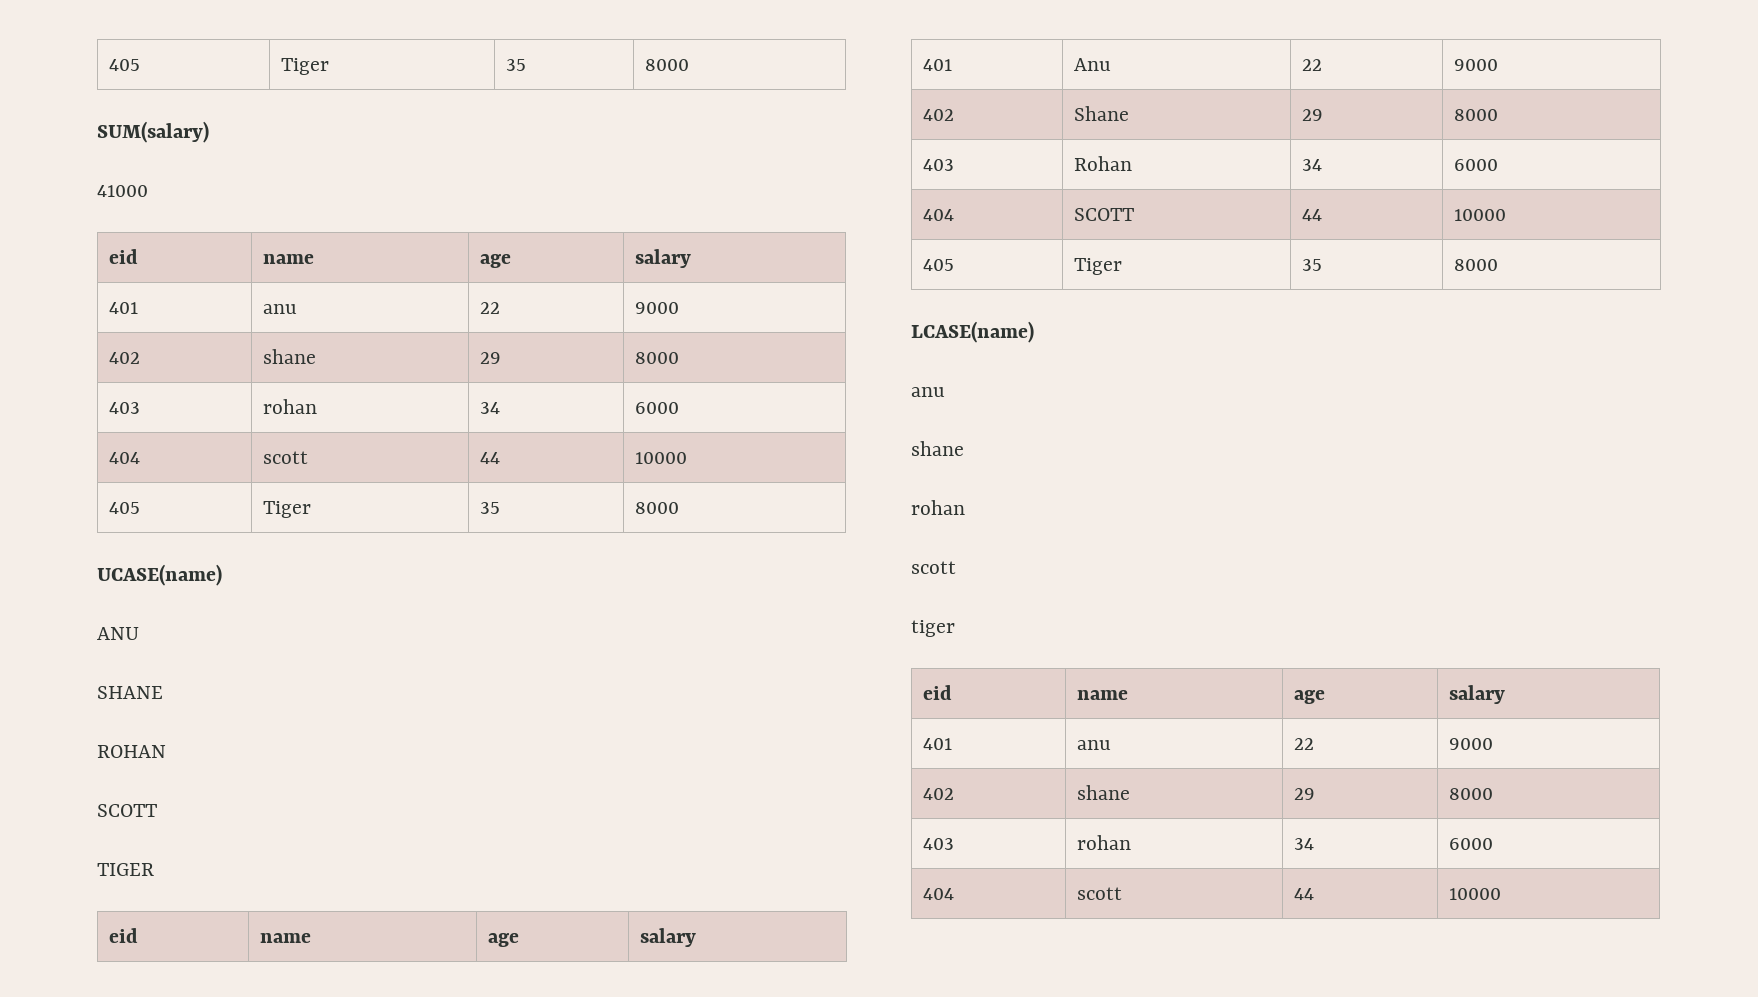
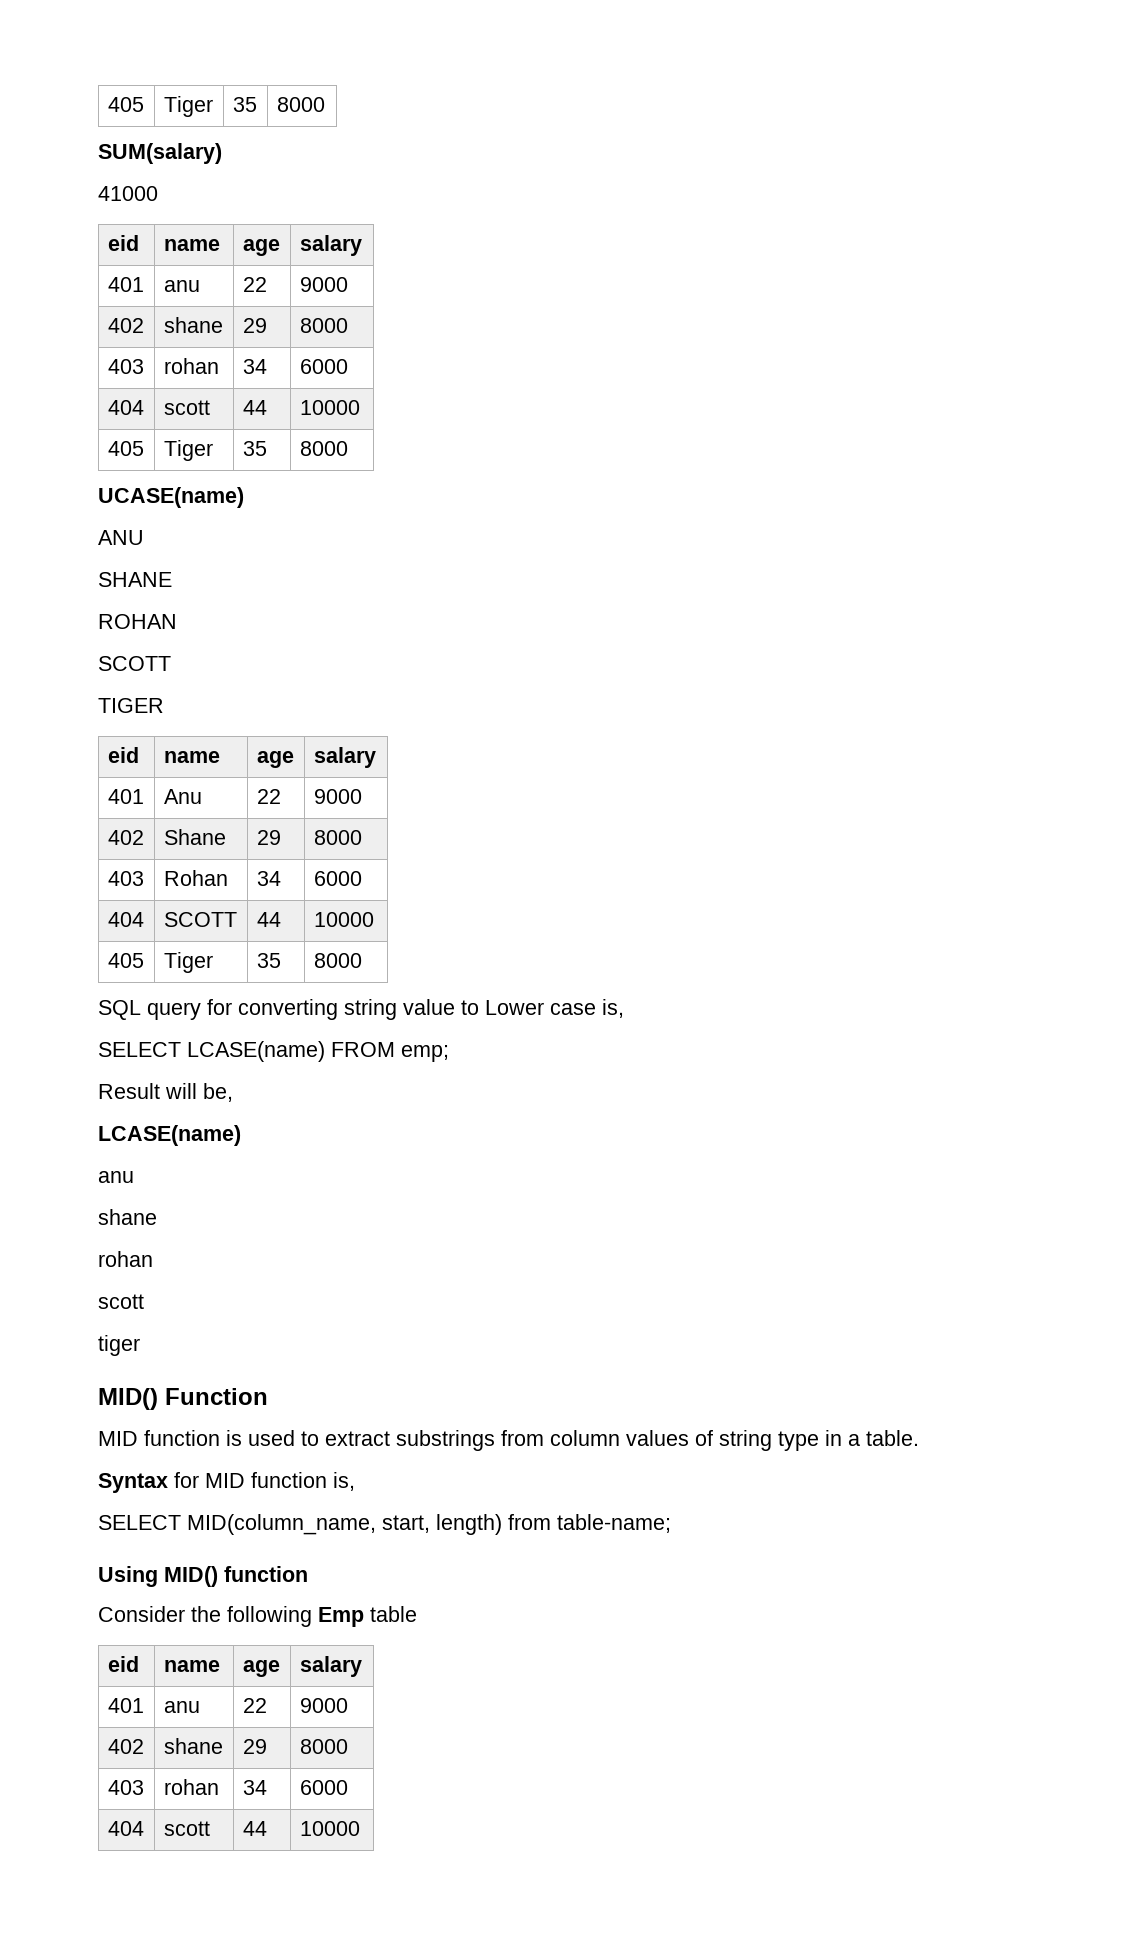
(1499, 265) none -> [98,999,624,1020] [98,1041,449,1062] [98,1083,233,1102] // SQL query for converting string value to Lower case is, // SELECT LCASE(name) FROM emp; // Result will be,
(955, 628) none -> [98,1388,268,1410] [98,1430,919,1451] [98,1472,355,1493] [98,1514,671,1535] [98,1566,308,1587] [98,1606,417,1627] // MID() Function // MID function is used to extract substrings from column values of string type in a table. // Syntax for MID function is, // SELECT MID(column_name, start, length) from table-name; // Using MID() function // Consider the following Emp table

